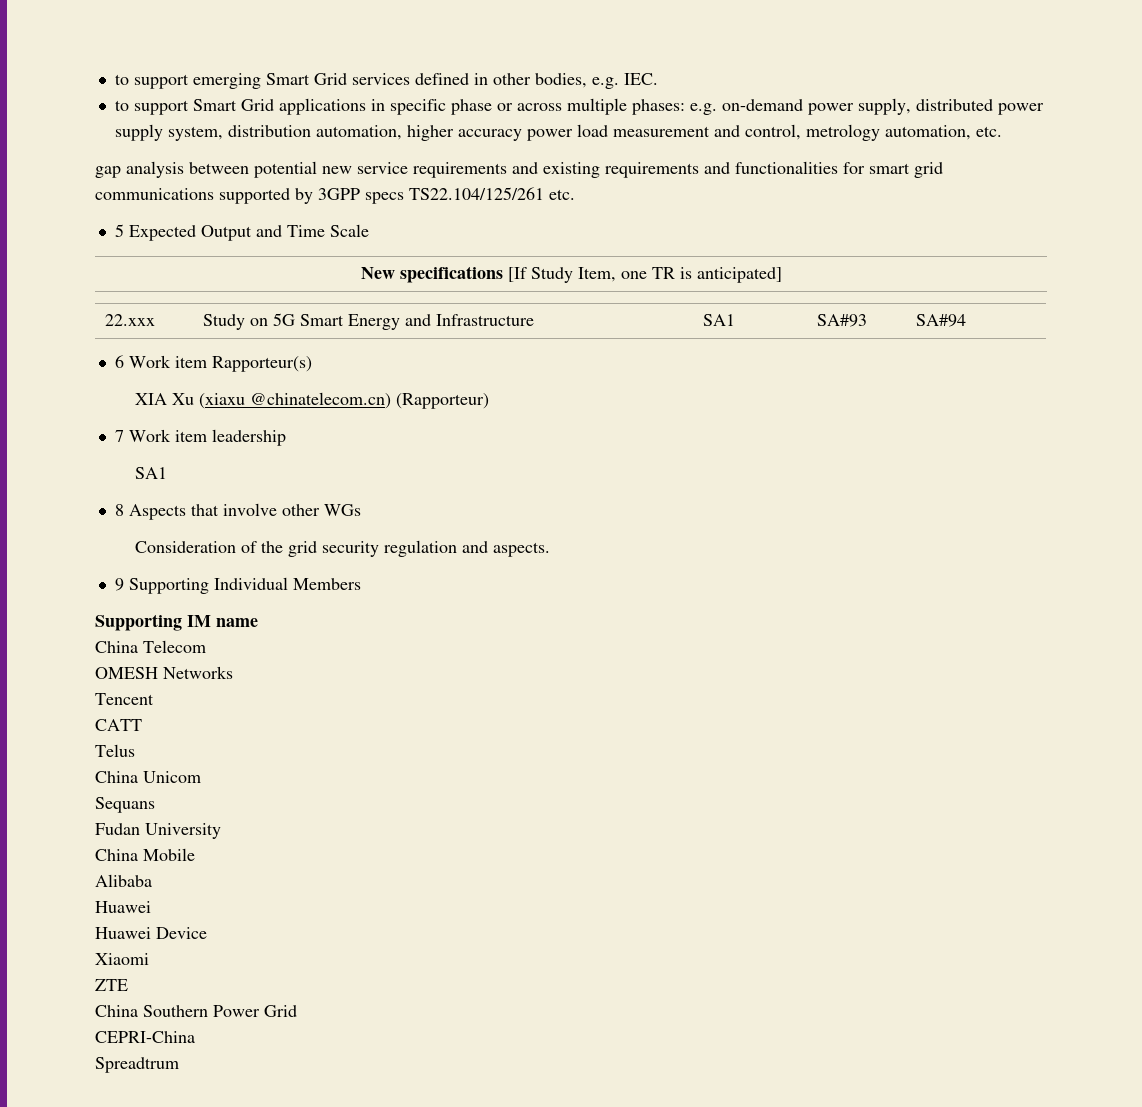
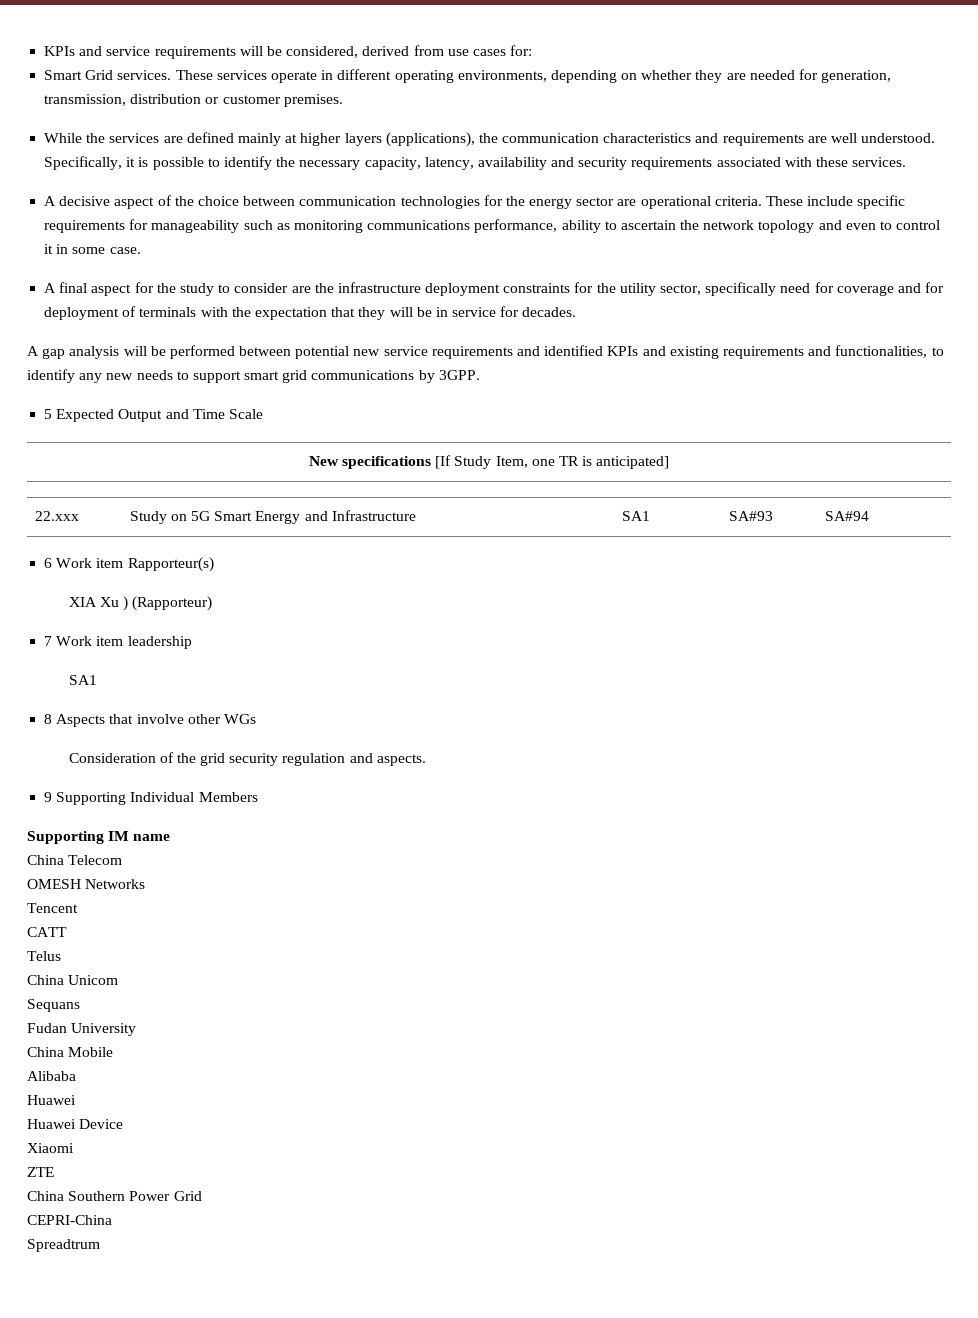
[114,73,658,89] [114,98,1044,115] [114,124,1002,141] [95,161,184,178] to support emerging Smart Grid services defined in other bodies, e.g. IEC. // to support Smart Grid applications in specific phase or across multiple phases: e.g. on-demand power supply, distributed power supply system, distribution automation, higher accuracy power load measurement and control, metrology automation, etc. // gap analysis -> [44,45,533,59] [44,69,892,83] [44,94,343,107] [44,132,936,147] [44,156,907,170] [44,195,906,209] [44,219,941,233] [44,244,141,254] [44,282,945,296] [44,306,577,320] [27,345,235,359] KPIs and service requirements will be considered, derived from use cases for: // Smart Grid services. These services operate in different operating environments, depending on whether they are needed for generation, transmission, distribution or customer premises. // While the services are defined mainly at higher layers (applications), the communication characteristics and requirements are well understood. Specifically, it is possible to identify the necessary capacity, latency, availability and security requirements associated with these services. // A decisive aspect of the choice between communication technologies for the energy sector are operational criteria. These include specific requirements for manageability such as monitoring communications performance, ability to ascertain the network topology and even to control it in some case. // A final aspect for the study to consider are the infrastructure deployment constraints for the utility sector, specifically need for coverage and for deployment of terminals with the expectation that they will be in service for decades. // A gap analysis will be performed
[543,161,943,178] [95,187,575,204] existing requirements and functionalities for smart grid communications supported by 3GPP specs TS22.104/125/261 etc. -> [544,345,944,359] [27,369,480,383] identified KPIs and existing requirements and functionalities, to identify any new needs to support smart grid communications by 3GPP.
[199,392,392,409] (xiaxu @chinatelecom.cn) -> [122,596,128,611] )

